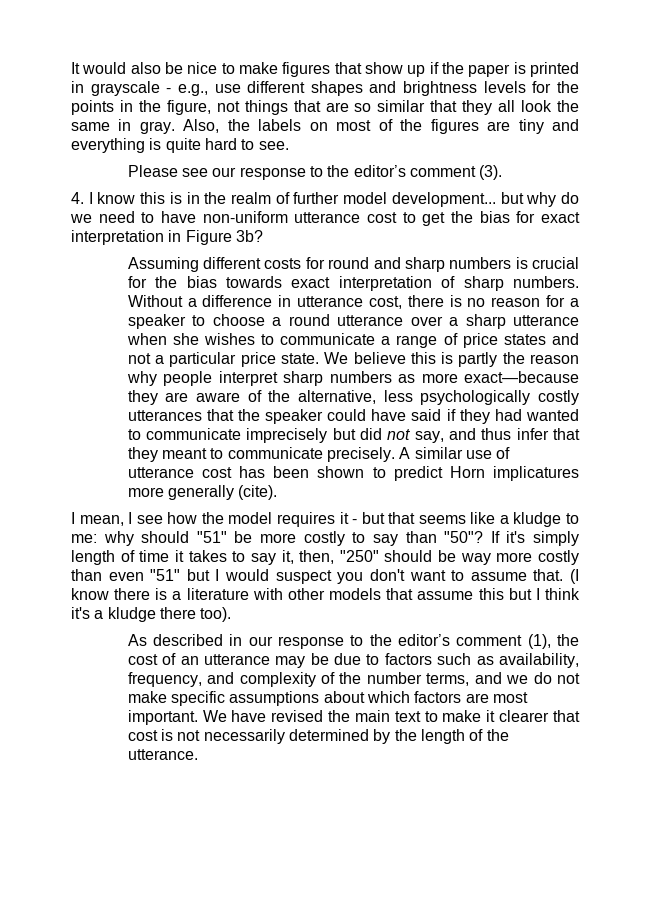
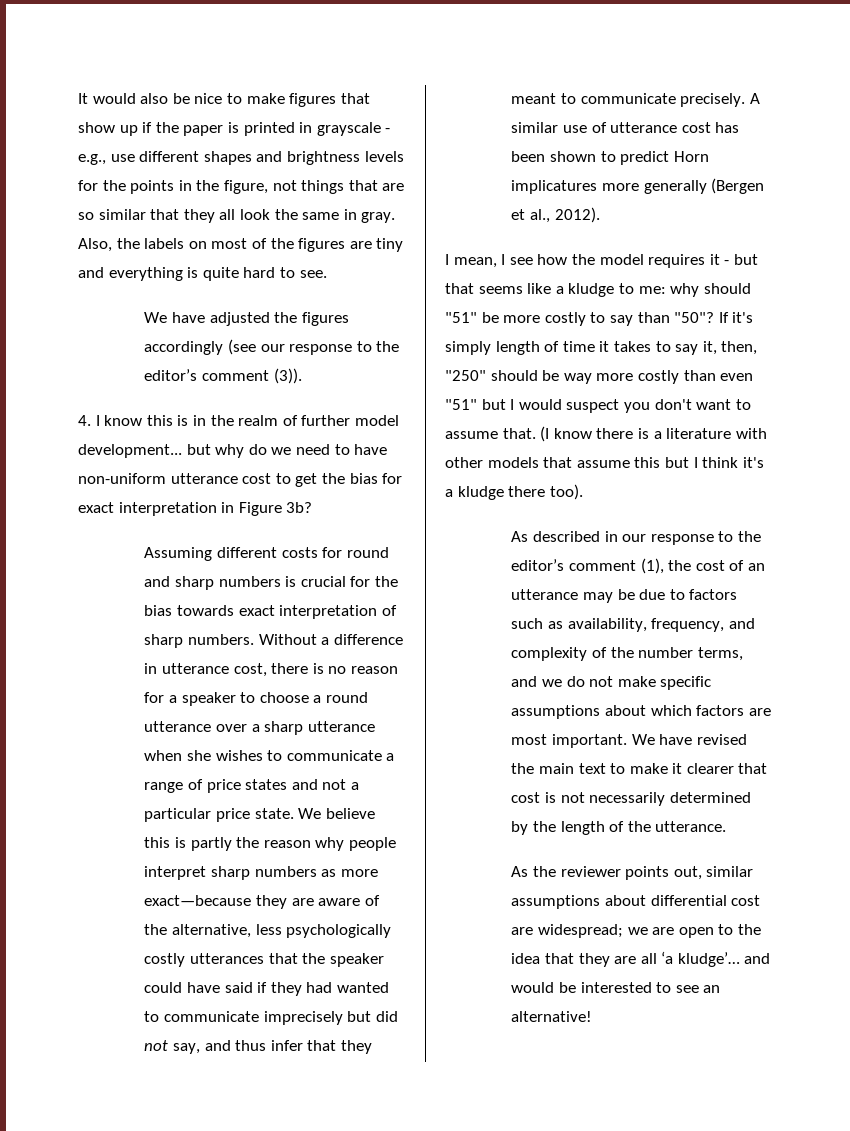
[127,165,503,180] Please see our response to the editor’s comment (3). -> [144,312,349,326] [144,339,400,355] [144,368,302,384] We have adjusted the figures accordingly (see our response to the editor’s comment (3)).
[238,485,278,500] (cite). -> [711,178,765,194] [511,207,600,223] (Bergen et al., 2012).
(198, 754) none -> [511,866,754,880] [511,895,761,909] [511,924,761,938] [511,951,771,967] [511,982,721,993] [511,1011,593,1022] // As the reviewer points out, similar assumptions about differential cost are widespread; we are open to the idea that they are all ‘a kludge’… and would be interested to see an alternative!

